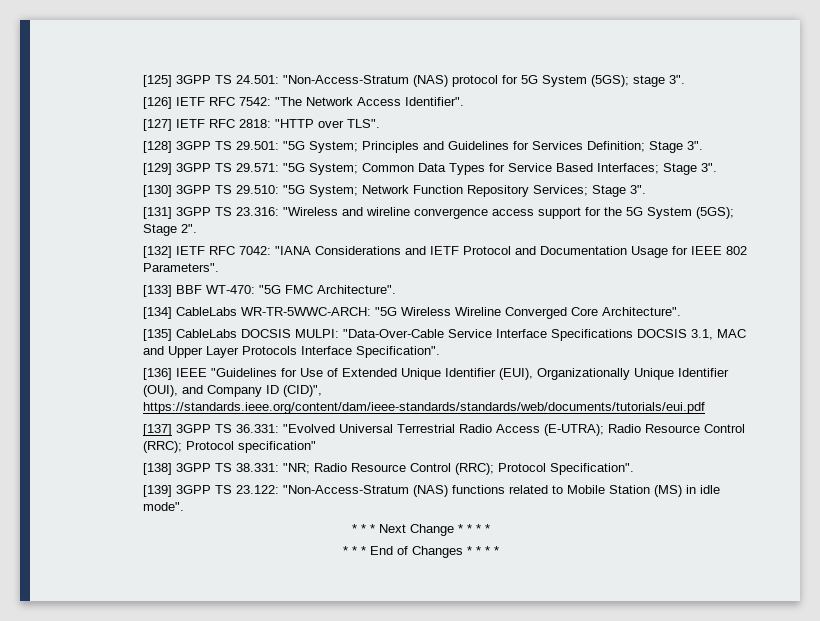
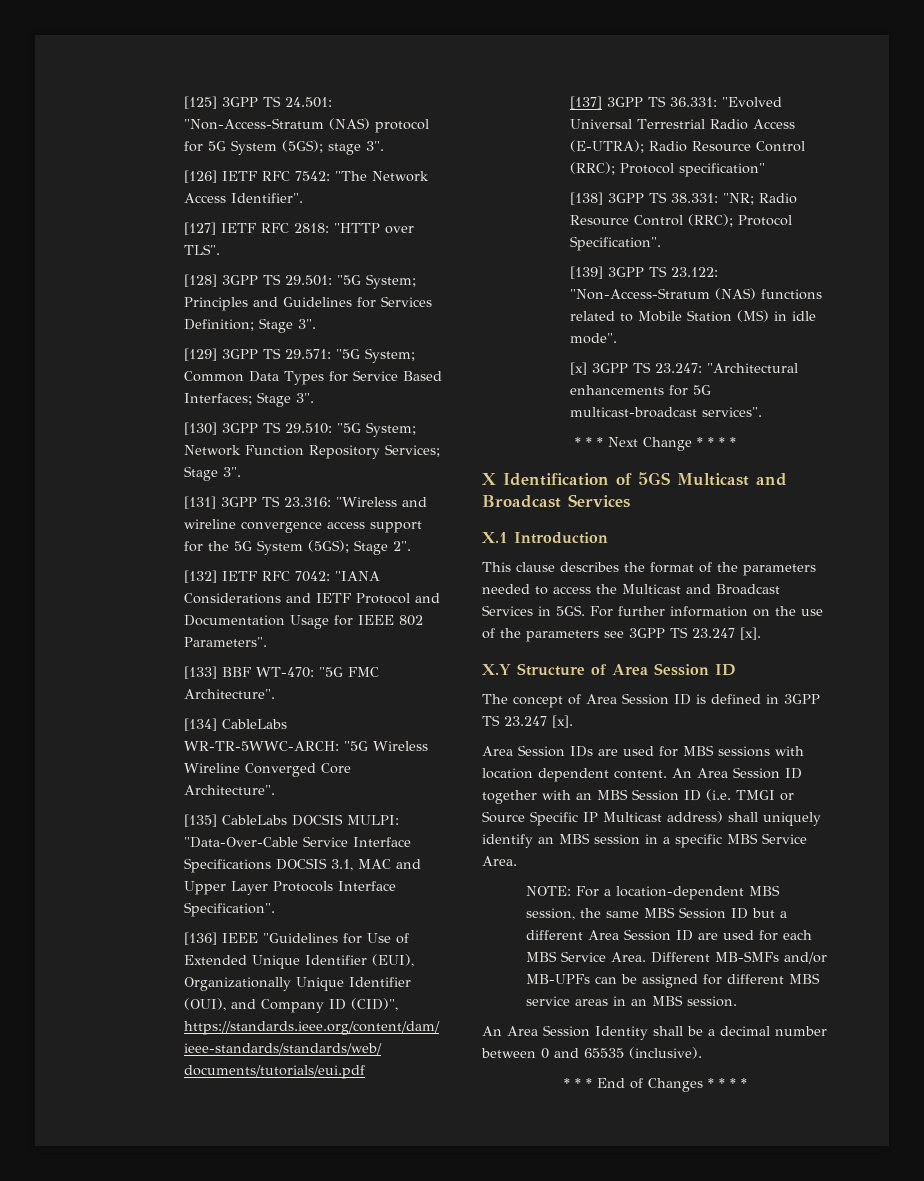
(185, 506) none -> [569,362,798,375] [569,385,711,396] [569,407,762,418] // [x] 3GPP TS 23.247: "Architectural enhancements for 5G multicast-broadcast services".
(490, 528) none -> [482,472,787,486] [482,494,630,508] [482,532,608,544] [482,562,816,576] [482,584,780,595] [482,605,823,617] [482,627,761,642] [482,663,736,676] [482,693,820,708] [482,715,573,728] [482,745,804,757] [482,767,802,782] [482,789,794,804] [482,811,821,826] [482,833,807,848] [482,856,517,866] [525,885,780,900] [525,907,787,920] [525,929,812,941] [525,951,827,964] [525,973,820,988] [525,995,737,1007] [482,1025,827,1040] [481,1047,702,1059] // X Identification of 5GS Multicast and Broadcast Services // X.1 Introduction // This clause describes the format of the parameters needed to access the Multicast and Broadcast Services in 5GS. For further information on the use of the parameters see 3GPP TS 23.247 [x]. // X.Y Structure of Area Session ID // The concept of Area Session ID is defined in 3GPP TS 23.247 [x]. // Area Session IDs are used for MBS sessions with location dependent content. An Area Session ID together with an MBS Session ID (i.e. TMGI or Source Specific IP Multicast address) shall uniquely identify an MBS session in a specific MBS Service Area. // NOTE: For a location-dependent MBS session, the same MBS Session ID but a different Area Session ID are used for each MBS Service Area. Different MB-SMFs and/or MB-UPFs can be assigned for different MBS service areas in an MBS session. // An Area Session Identity shall be a decimal number between 0 and 65535 (inclusive).

